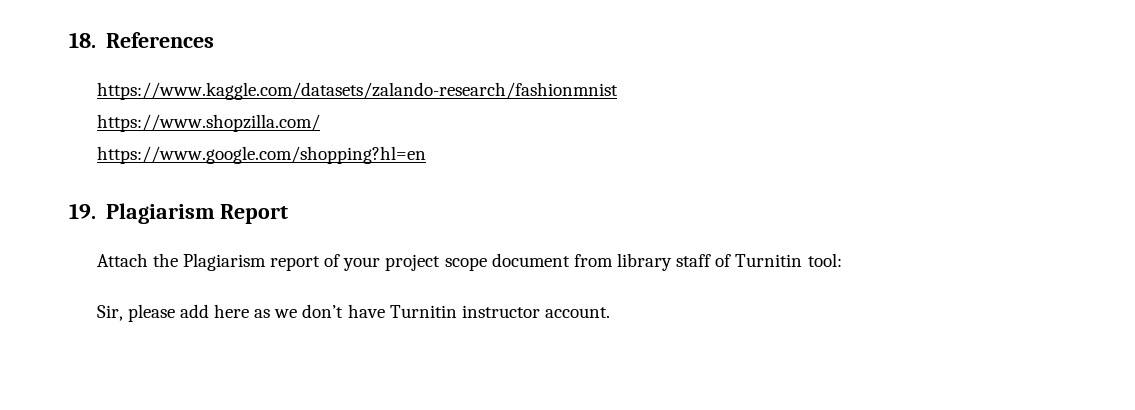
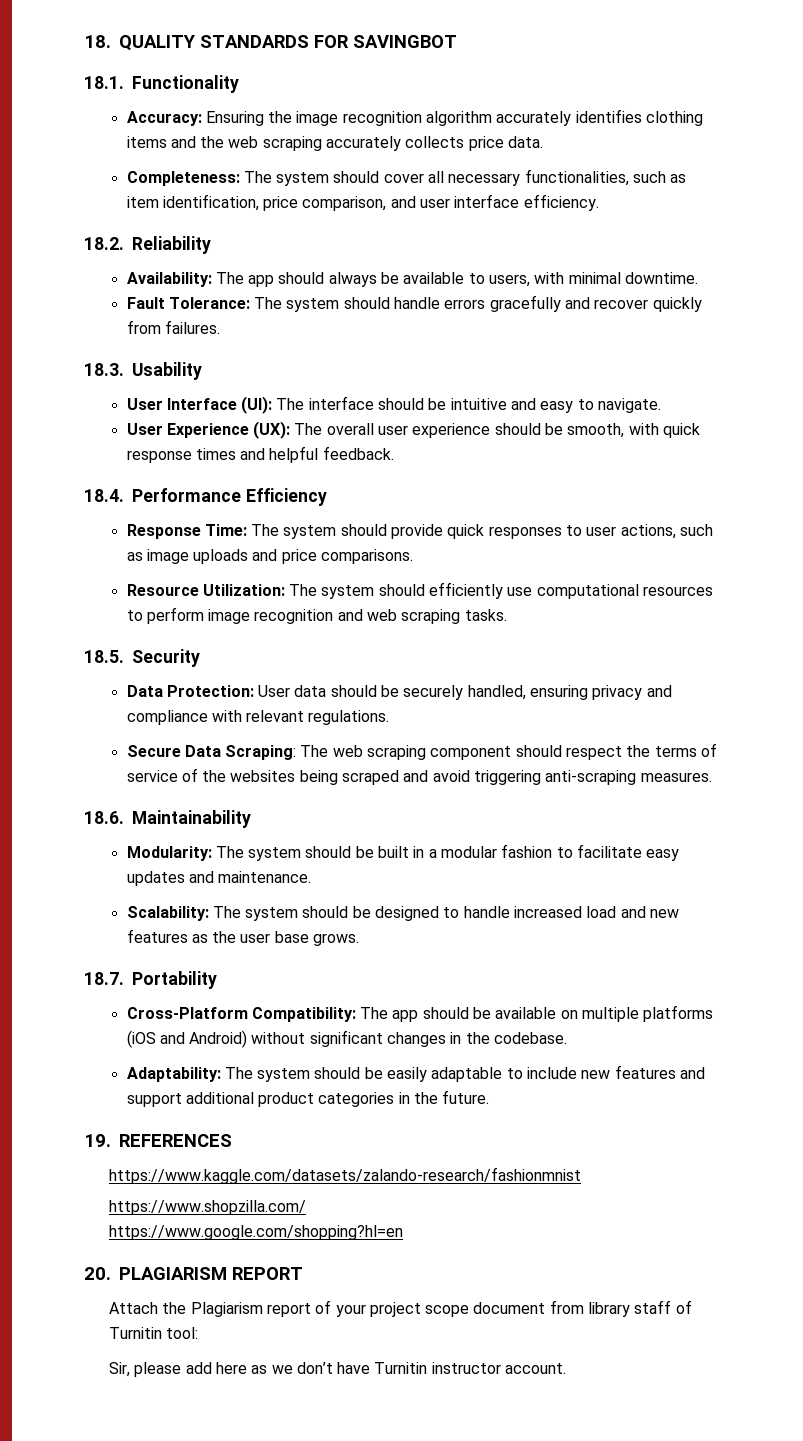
[105,32,214,48] References -> [119,35,457,51] [84,75,239,93] [126,109,704,126] [126,136,544,151] [126,169,687,186] [126,194,599,211] [84,236,211,254] [126,272,699,287] [126,295,702,312] [126,320,220,334] [84,362,202,380] [126,396,662,414] [126,421,701,439] [126,446,394,463] [84,488,327,506] [126,524,714,539] [126,549,414,564] [126,582,714,599] [126,607,507,624] [84,649,200,667] [126,685,672,700] [126,710,390,725] [126,743,718,760] [126,768,712,785] [84,810,251,828] [126,844,680,861] [126,871,312,886] [126,906,680,921] [126,929,360,946] [84,971,217,989] [126,1005,714,1022] [126,1030,568,1048] [126,1065,706,1082] [126,1090,490,1107] [84,1134,232,1147] QUALITY STANDARDS FOR SAVINGBOT // 18.1. Functionality // Accuracy: Ensuring the image recognition algorithm accurately identifies clothing items and the web scraping accurately collects price data. // Completeness: The system should cover all necessary functionalities, such as item identification, price comparison, and user interface efficiency. // 18.2. Reliability // Availability: The app should always be available to users, with minimal downtime. // Fault Tolerance: The system should handle errors gracefully and recover quickly from failures. // 18.3. Usability // User Interface (UI): The interface should be intuitive and easy to navigate. // User Experience (UX): The overall user experience should be smooth, with quick response times and helpful feedback. // 18.4. Performance Efficiency // Response Time: The system should provide quick responses to user actions, such as image uploads and price comparisons. // Resource Utilization: The system should efficiently use computational resources to perform image recognition and web scraping tasks. // 18.5. Security // Data Protection: User data should be securely handled, ensuring privacy and compliance with relevant regulations. // Secure Data Scraping: The web scraping component should respect the terms of service of the websites being scraped and avoid triggering anti-scraping measures. // 18.6. Maintainability // Modularity: The system should be built in a modular fashion to facilitate easy updates and maintenance. // Scalability: The system should be designed to handle increased load and new features as the user base grows. // 18.7. Portability // Cross-Platform Compatibility: The app should be available on multiple platforms (iOS and Android) without significant changes in the codebase. // Adaptability: The system should be easily adaptable to include new features and support additional product categories in the future. // 19. REFERENCES
[69,203,289,224] 19. Plagiarism Report -> [84,1267,303,1280] 20. PLAGIARISM REPORT

